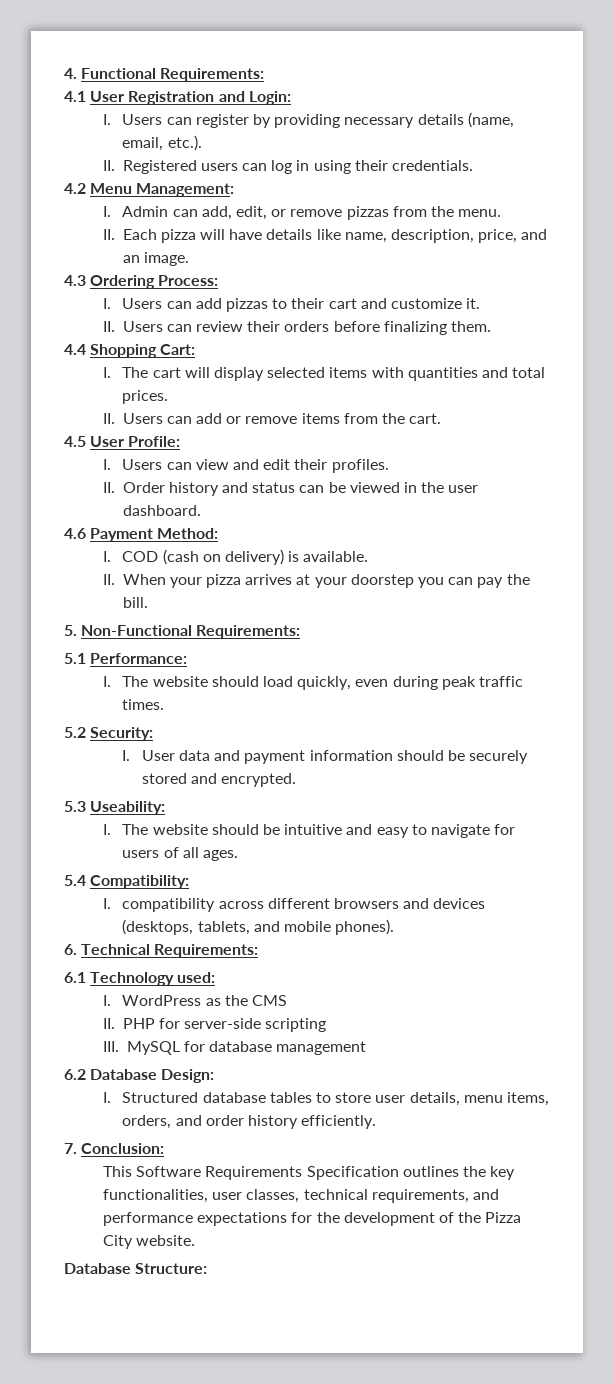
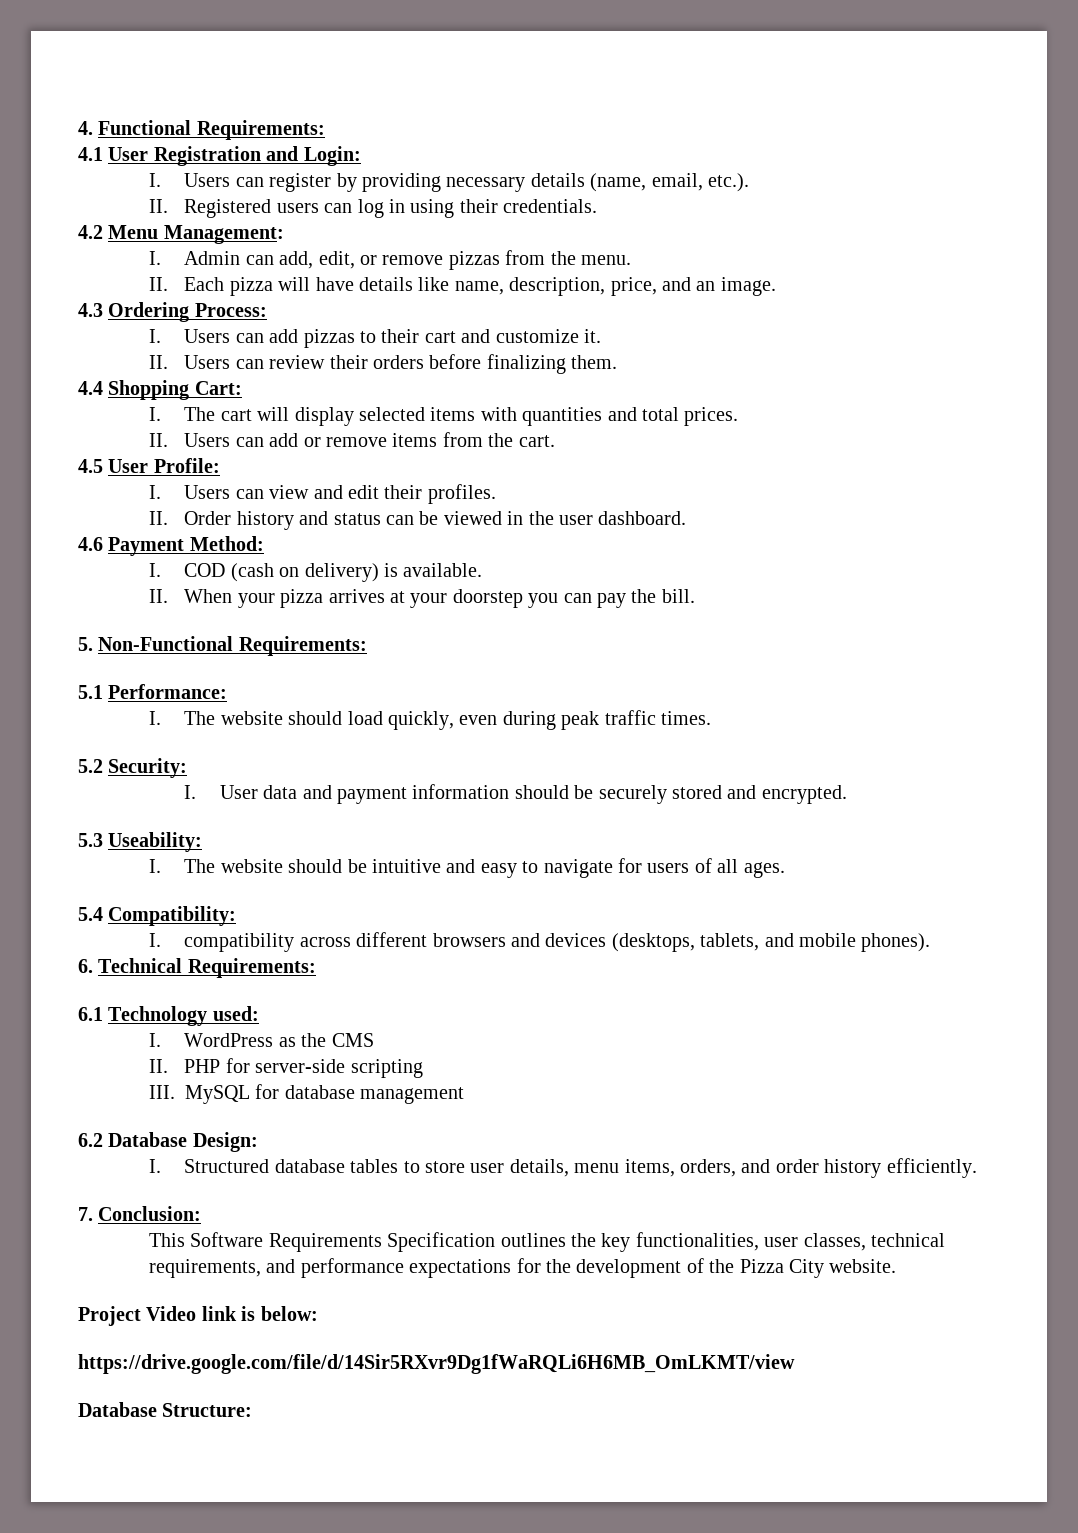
(196, 1240) none -> [78,1306,318,1326] [78,1354,795,1374] // Project Video link is below: // https://drive.google.com/file/d/14Sir5RXvr9Dg1fWaRQLi6H6MB_OmLKMT/view

